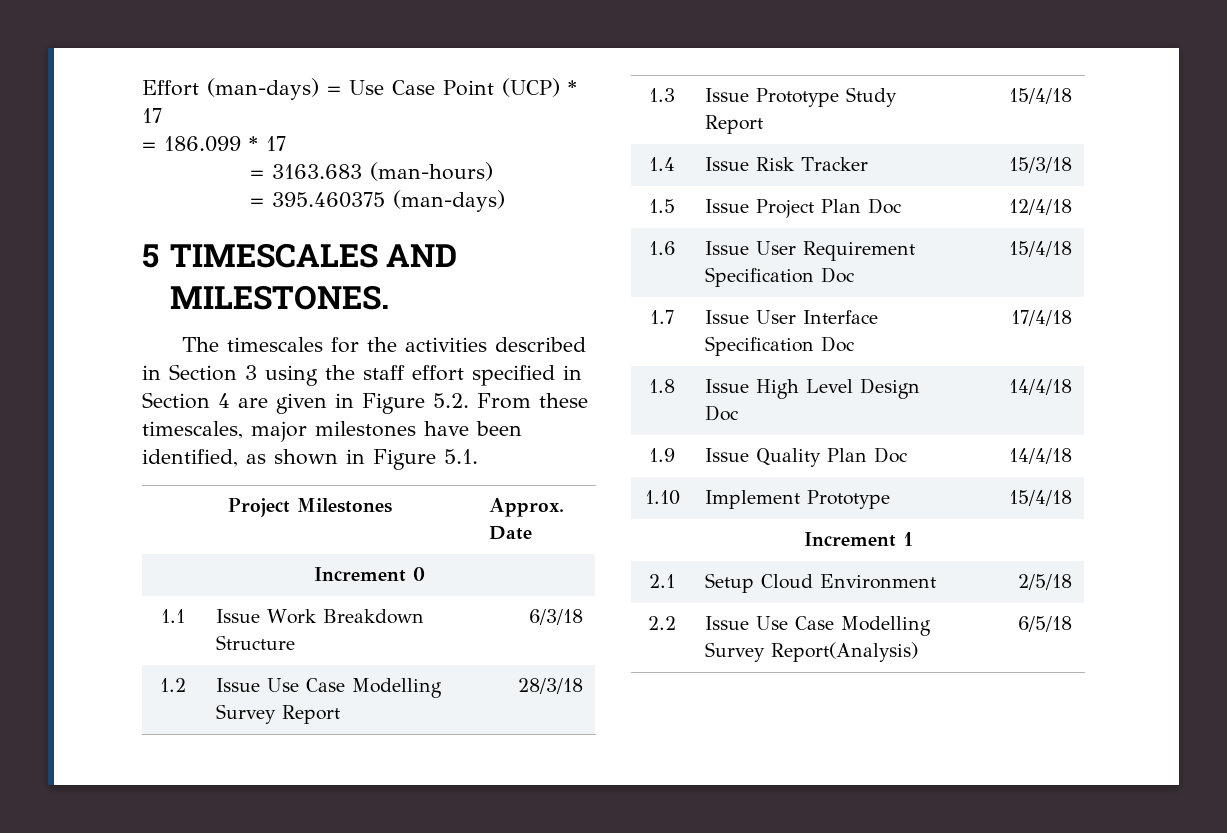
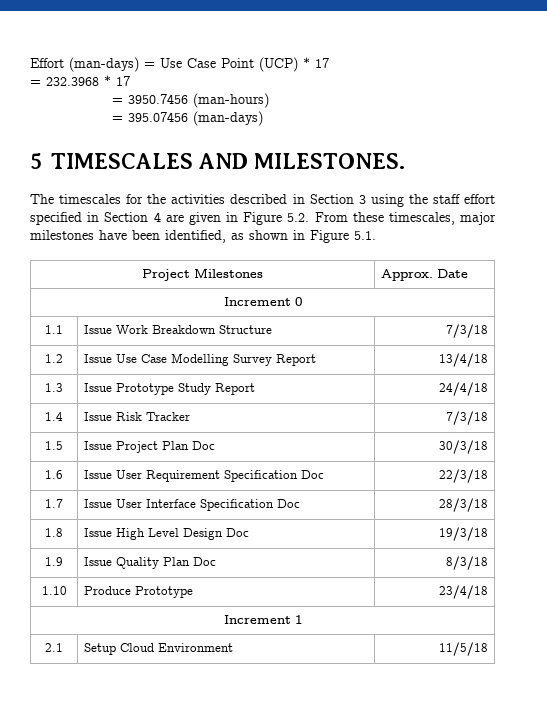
[164,136,286,152] [250,164,363,179] 186.099 * 17 // = 3163.683 -> [46,75,130,86] [111,94,188,104] 232.3968 * 17 // = 3950.7456
[272,192,386,208] 395.460375 -> [127,112,188,122] 395.07456
[529,609,584,625] 6/3/18 -> [445,324,488,338] 7/3/18
[518,678,584,694] 28/3/18 -> [438,353,488,367] 13/4/18
[1009,88,1073,104] 15/4/18 -> [438,382,488,396] 24/4/18
[1009,157,1073,173] 15/3/18 -> [445,411,488,425] 7/3/18
[1009,199,1073,215] 12/4/18 -> [438,440,488,454] 30/3/18
[1009,241,1073,257] 15/4/18 -> [438,469,488,483] 22/3/18
[1011,310,1073,326] 17/4/18 -> [438,498,488,512] 28/3/18
[1009,379,1073,395] 14/4/18 -> [438,527,488,541] 19/3/18
[1009,448,1073,464] 14/4/18 -> [445,556,488,570] 8/3/18
[704,490,800,509] Implement -> [84,586,132,595] Produce
[1009,490,1073,506] 15/4/18 -> [438,585,488,599] 23/4/18
[1018,574,1073,590] [648,616,676,630] [704,616,931,636] [704,642,918,662] [1018,616,1073,632] 2/5/18 // 2.2 | Issue Use Case Modelling Survey Report(Analysis) | 6/5/18 -> [438,642,488,656] 11/5/18

